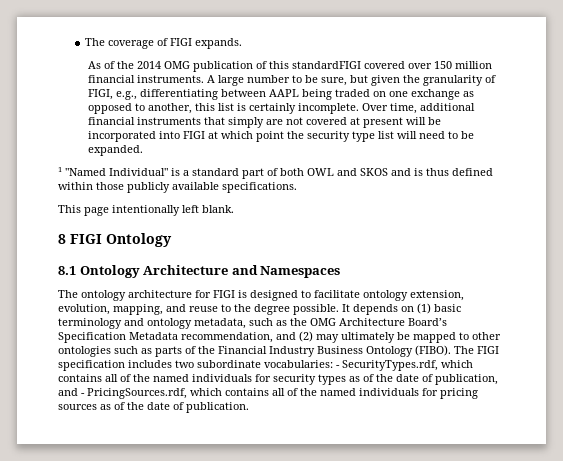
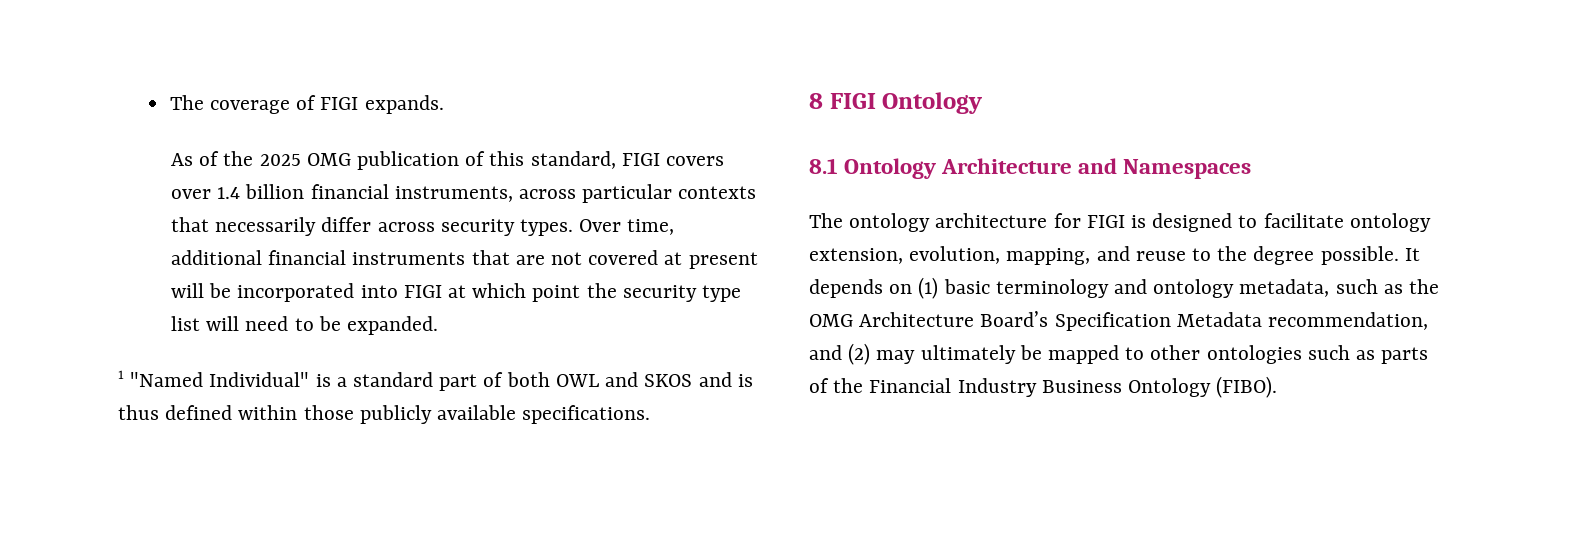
[137,61,162,69] 2014 -> [259,154,301,166] 2025
[292,61,493,69] [88,75,497,86] [88,89,475,100] [88,103,360,114] standardFIGI covered over 150 million financial instruments. A large number to be sure, but given the granularity of FIGI, e.g., differentiating between AAPL being traded on one exchange as opposed to another, this list is certainly incomplete. -> [530,151,725,169] [170,184,757,203] [170,217,574,236] standard, FIGI covers over 1.4 billion financial instruments, across particular contexts that necessarily differ across security types.
[228,117,265,128] simply -> (510, 257) none
[58,205,234,216] // This page intentionally left blank. -> (651, 414) none
[454,346,499,354] [58,360,473,371] [58,374,498,385] [58,388,478,399] [58,402,249,413] The FIGI specification includes two subordinate vocabularies: - SecurityTypes.rdf, which contains all of the named individuals for security types as of the date of publication, and - PricingSources.rdf, which contains all of the named individuals for pricing sources as of the date of publication. -> (1278, 387) none

